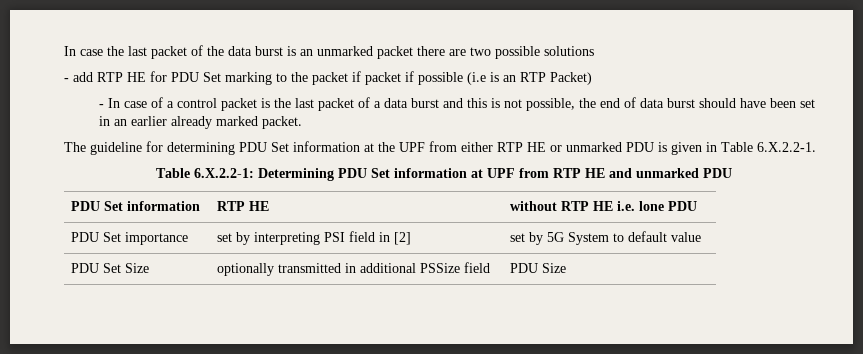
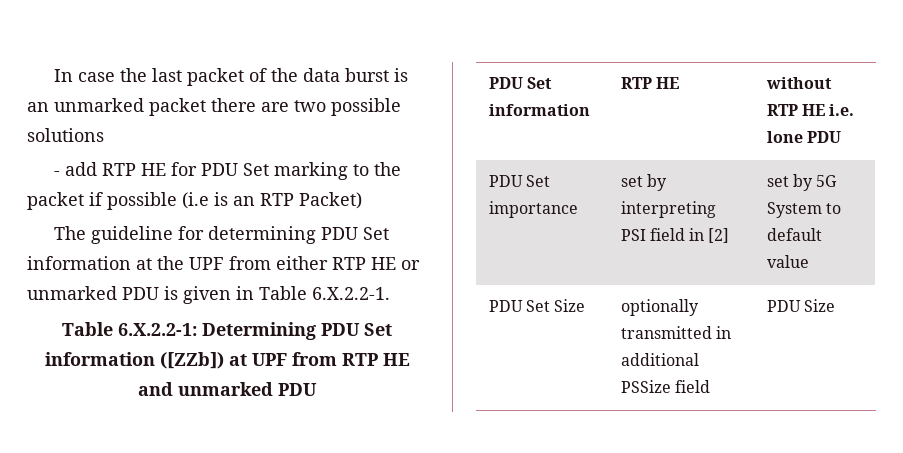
[365,71,414,85] packet if -> (103, 199) none
[99,97,816,111] [99,116,303,129] // - In case of a control packet is the last packet of a data burst and this is not possible, the end of data burst should have been set in an earlier already marked packet. -> (362, 200) none
(467, 173) none -> [159,352,224,369] ([ZZb])

